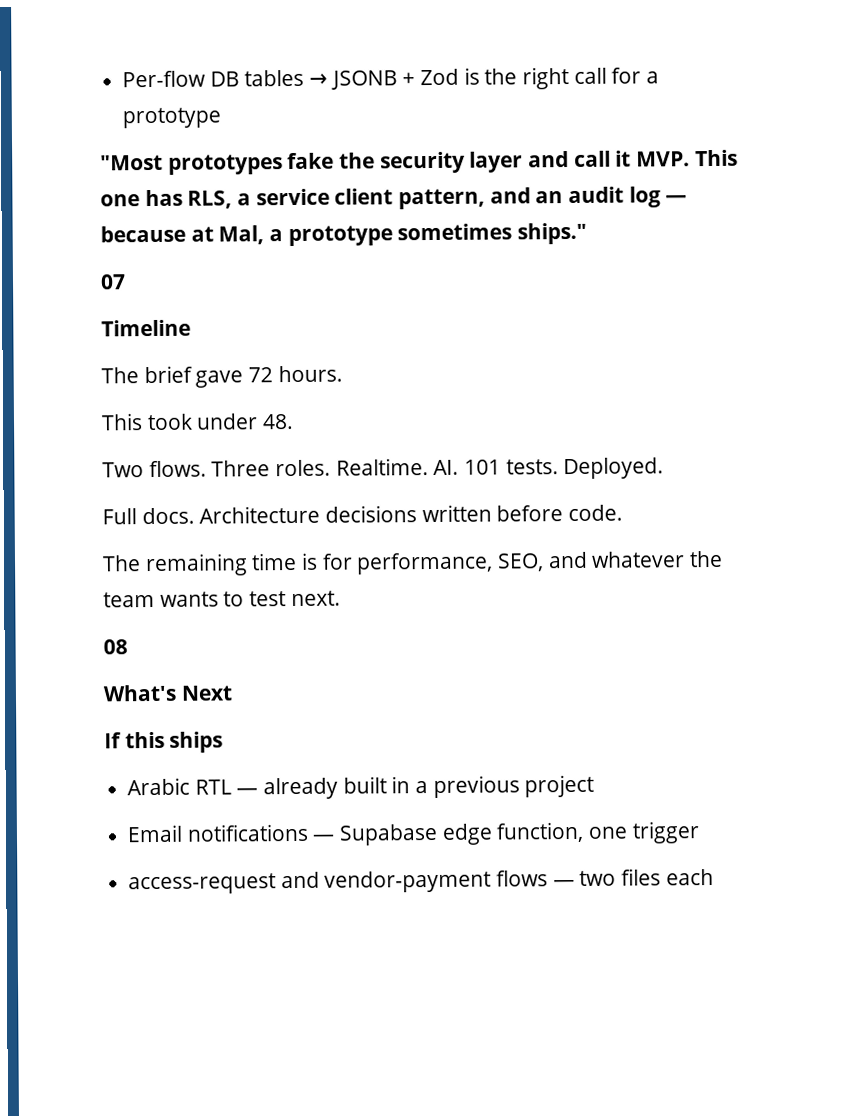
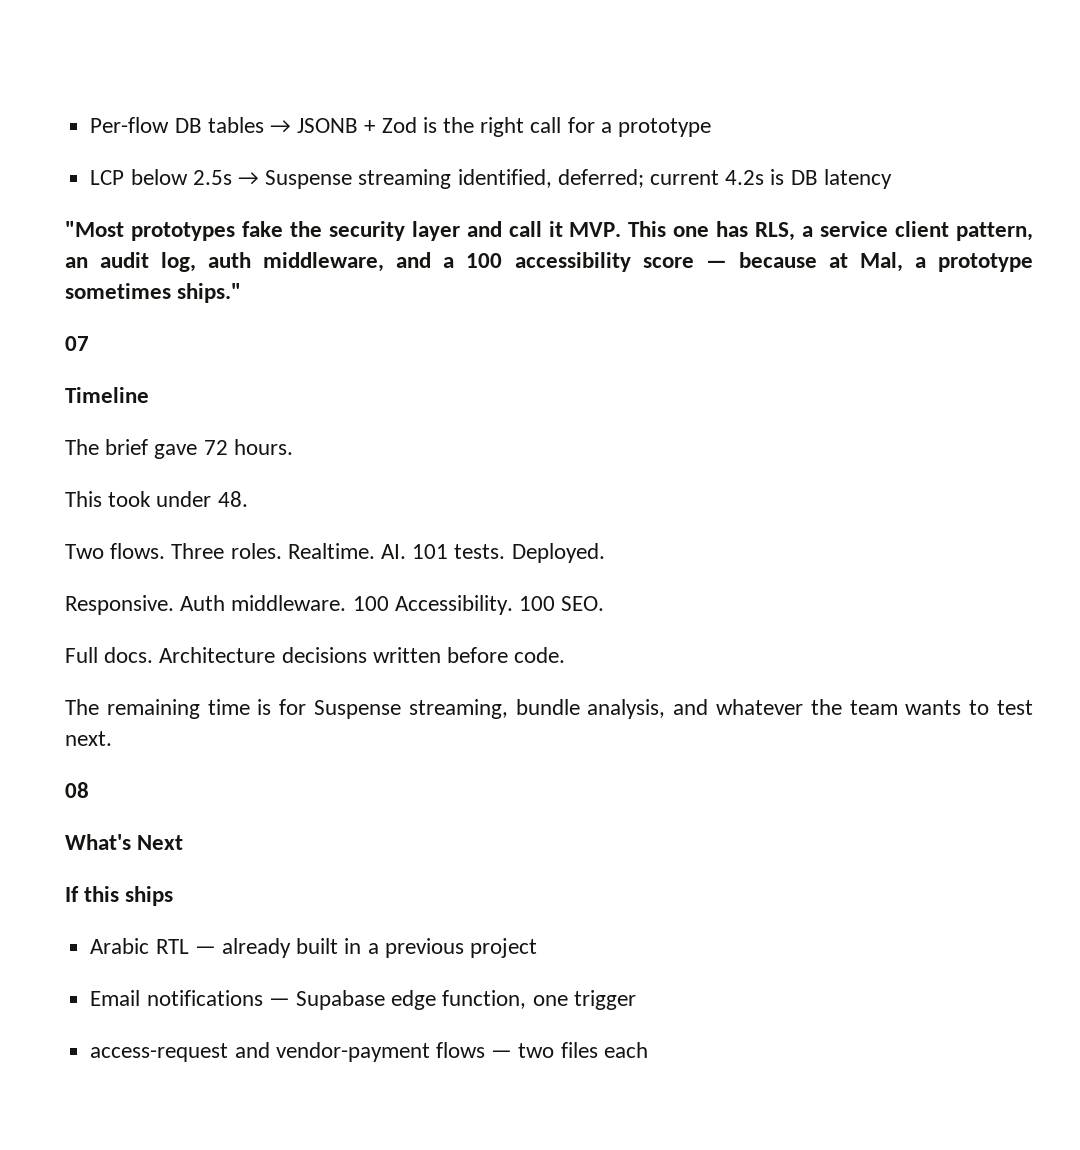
(222, 118) none -> [90,169,892,189] // LCP below 2.5s → Suspense streaming identified, deferred; current 4.2s is DB latency
[489,187,531,204] and -> (1034, 231) none
[628,186,661,208] log -> [161,252,694,272] log, auth middleware, and a 100 accessibility score
(665, 468) none -> [65,595,605,615] // Responsive. Auth middleware. 100 Accessibility. 100 SEO.
[356,552,545,575] performance, SEO, -> [313,699,666,719] Suspense streaming, bundle analysis,

